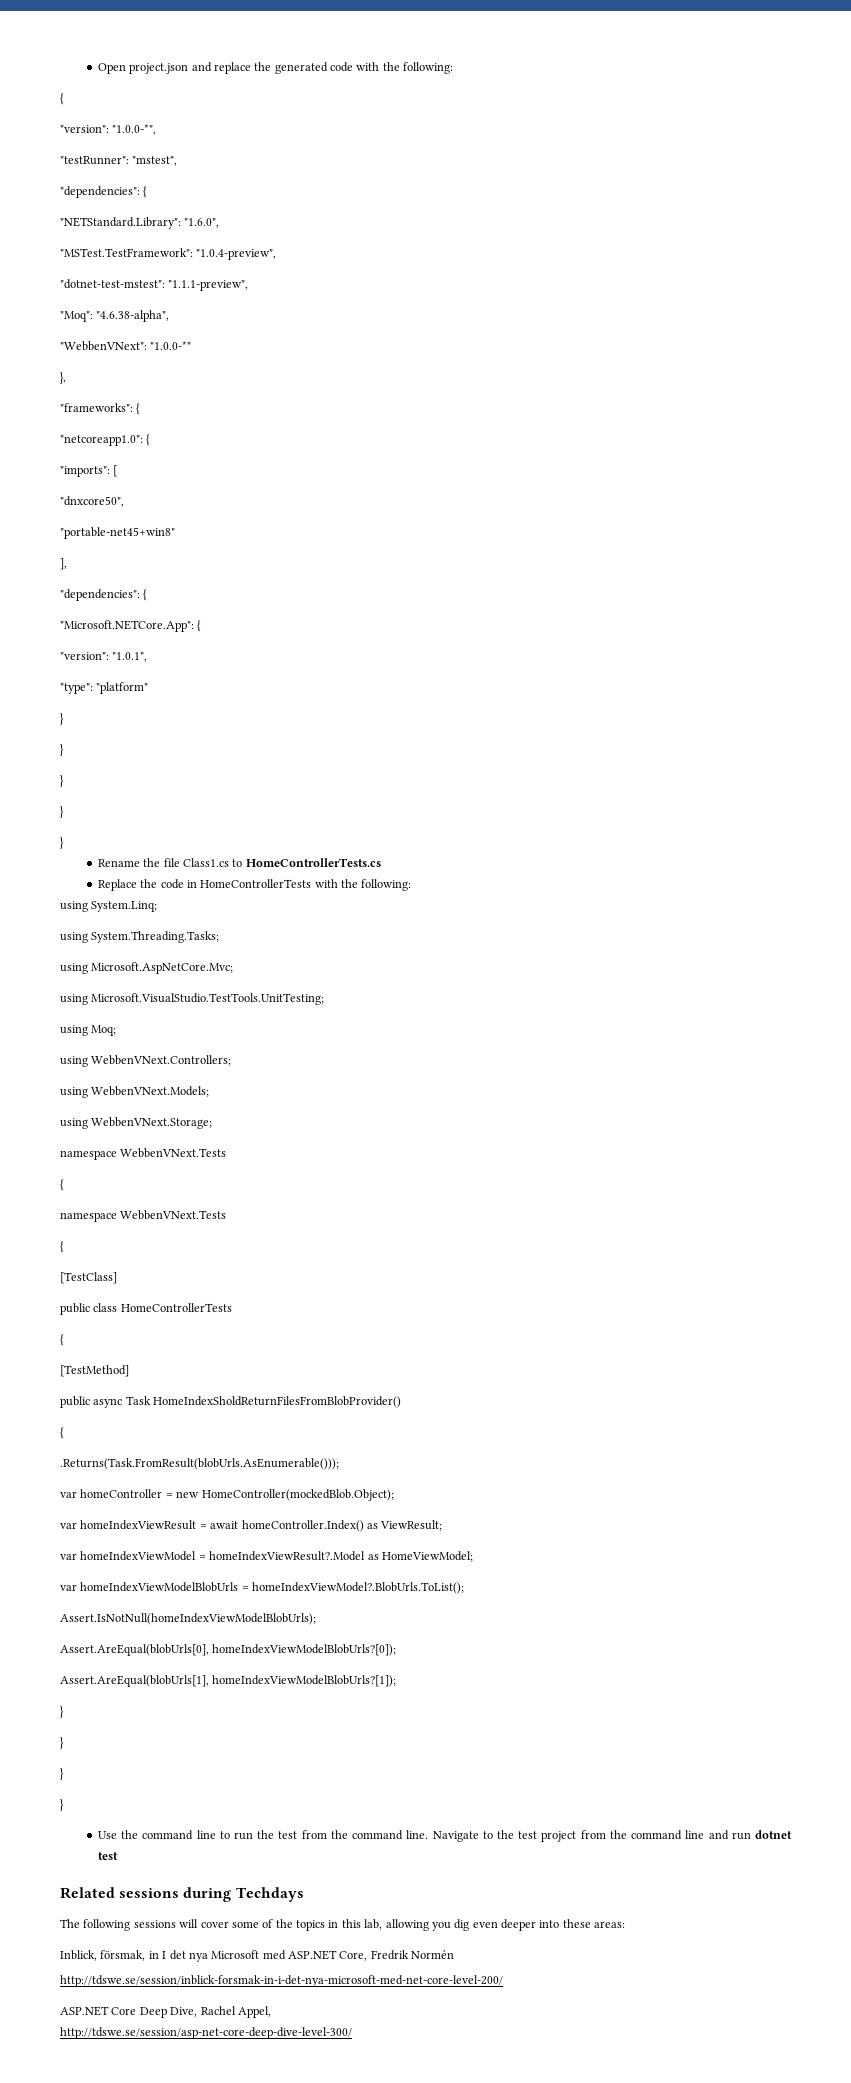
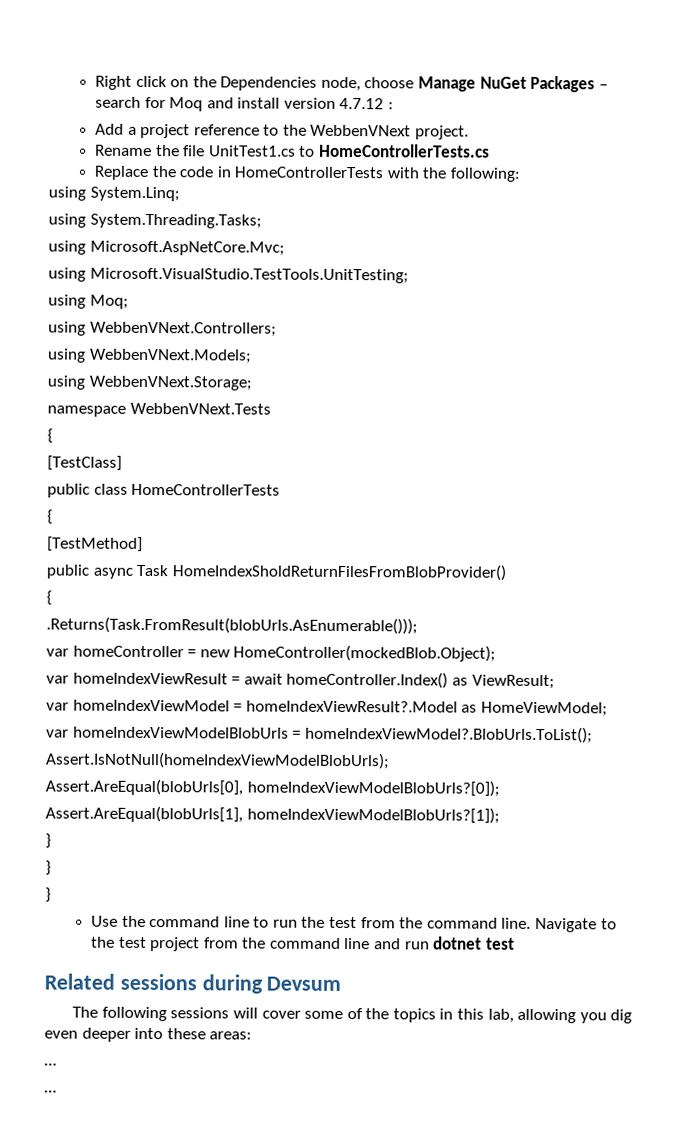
[97,62,454,74] [60,93,64,105] [60,124,157,135] [60,156,178,166] [60,186,148,198] [60,217,220,229] [60,248,277,260] [60,279,249,291] [60,310,170,322] [60,341,192,351] [60,372,66,384] [60,403,141,415] [60,434,151,446] [60,465,119,477] [60,496,124,507] [60,527,175,539] [60,558,67,570] [60,589,148,601] [60,620,202,632] [60,652,148,662] [60,682,149,694] [60,713,64,725] [60,744,64,756] [60,775,64,787] [60,806,64,818] [60,837,64,849] Open project.json and replace the generated code with the following: // { // "version": "1.0.0-*", // "testRunner": "mstest", // "dependencies": { // "NETStandard.Library": "1.6.0", // "MSTest.TestFramework": "1.0.4-preview", // "dotnet-test-mstest": "1.1.1-preview", // "Moq": "4.6.38-alpha", // "WebbenVNext": "1.0.0-*" // }, // "frameworks": { // "netcoreapp1.0": { // "imports": [ // "dnxcore50", // "portable-net45+win8" // ], // "dependencies": { // "Microsoft.NETCore.App": { // "version": "1.0.1", // "type": "platform" // } // } // } // } // } -> [94,75,608,93] [94,96,395,112] [94,123,470,140] Right click on the Dependencies node, choose Manage NuGet Packages – search for Moq and install version 4.7.12 : // Add a project reference to the WebbenVNext project.
[182,858,229,867] Class1.cs -> [208,145,296,157] UnitTest1.cs
[60,1210,227,1222] [60,1241,64,1253] // namespace WebbenVNext.Tests // { -> (53, 436) none
[60,1799,64,1811] // } -> (51, 895) none
[235,1887,304,1902] Techdays -> [266,976,342,991] Devsum
[60,1950,455,1962] [60,1975,503,1987] [60,2006,271,2018] [60,2027,352,2039] Inblick, försmak, in I det nya Microsoft med ASP.NET Core, Fredrik Normén // http://tdswe.se/session/inblick-forsmak-in-i-det-nya-microsoft-med-net-core-level-200/ // ASP.NET Core Deep Dive, Rachel Appel, // http://tdswe.se/session/asp-net-core-deep-dive-level-300/ -> [44,1063,57,1066] [44,1090,57,1093] … // …

